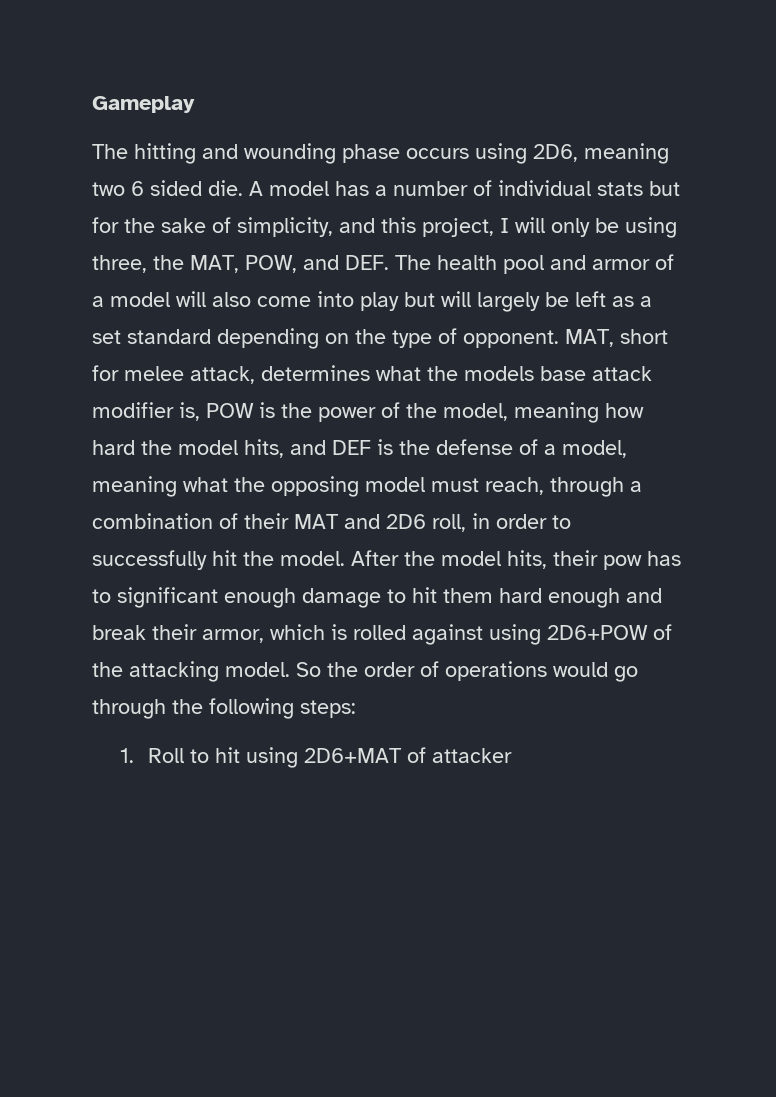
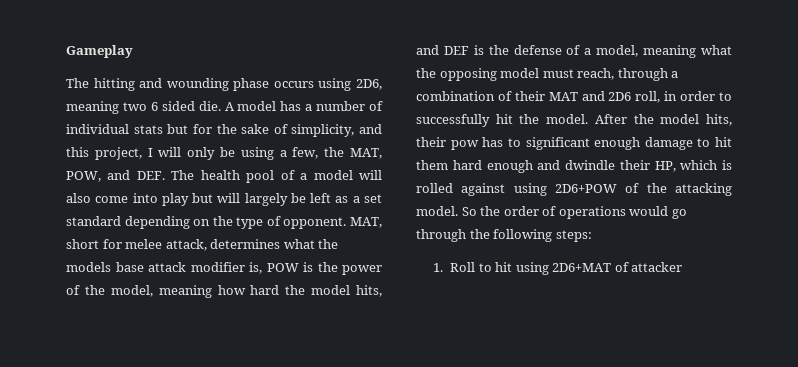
[92,255,147,273] three, -> [279,147,319,159] a few,
[550,255,650,270] and armor -> (275, 176) none
[92,624,264,643] break their armor, -> [565,160,676,172] dwindle their HP,

